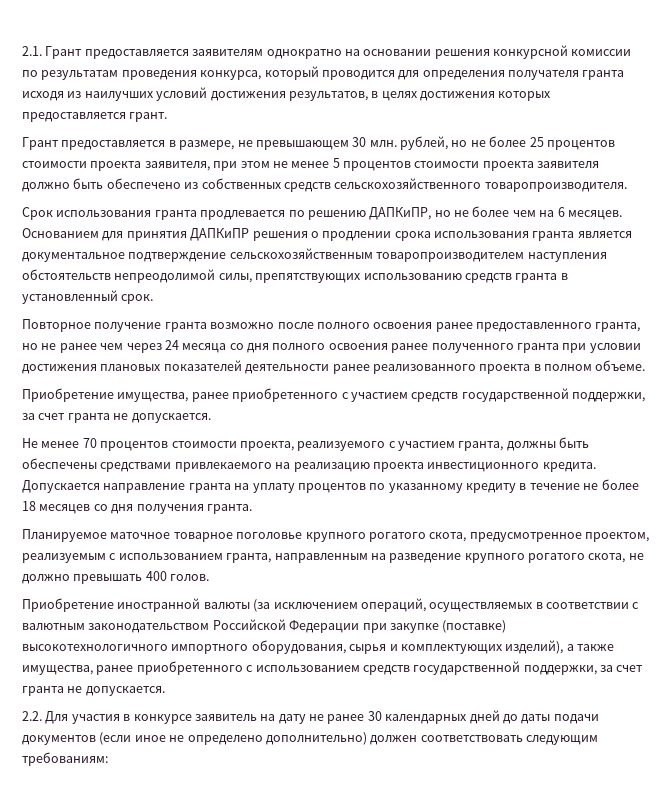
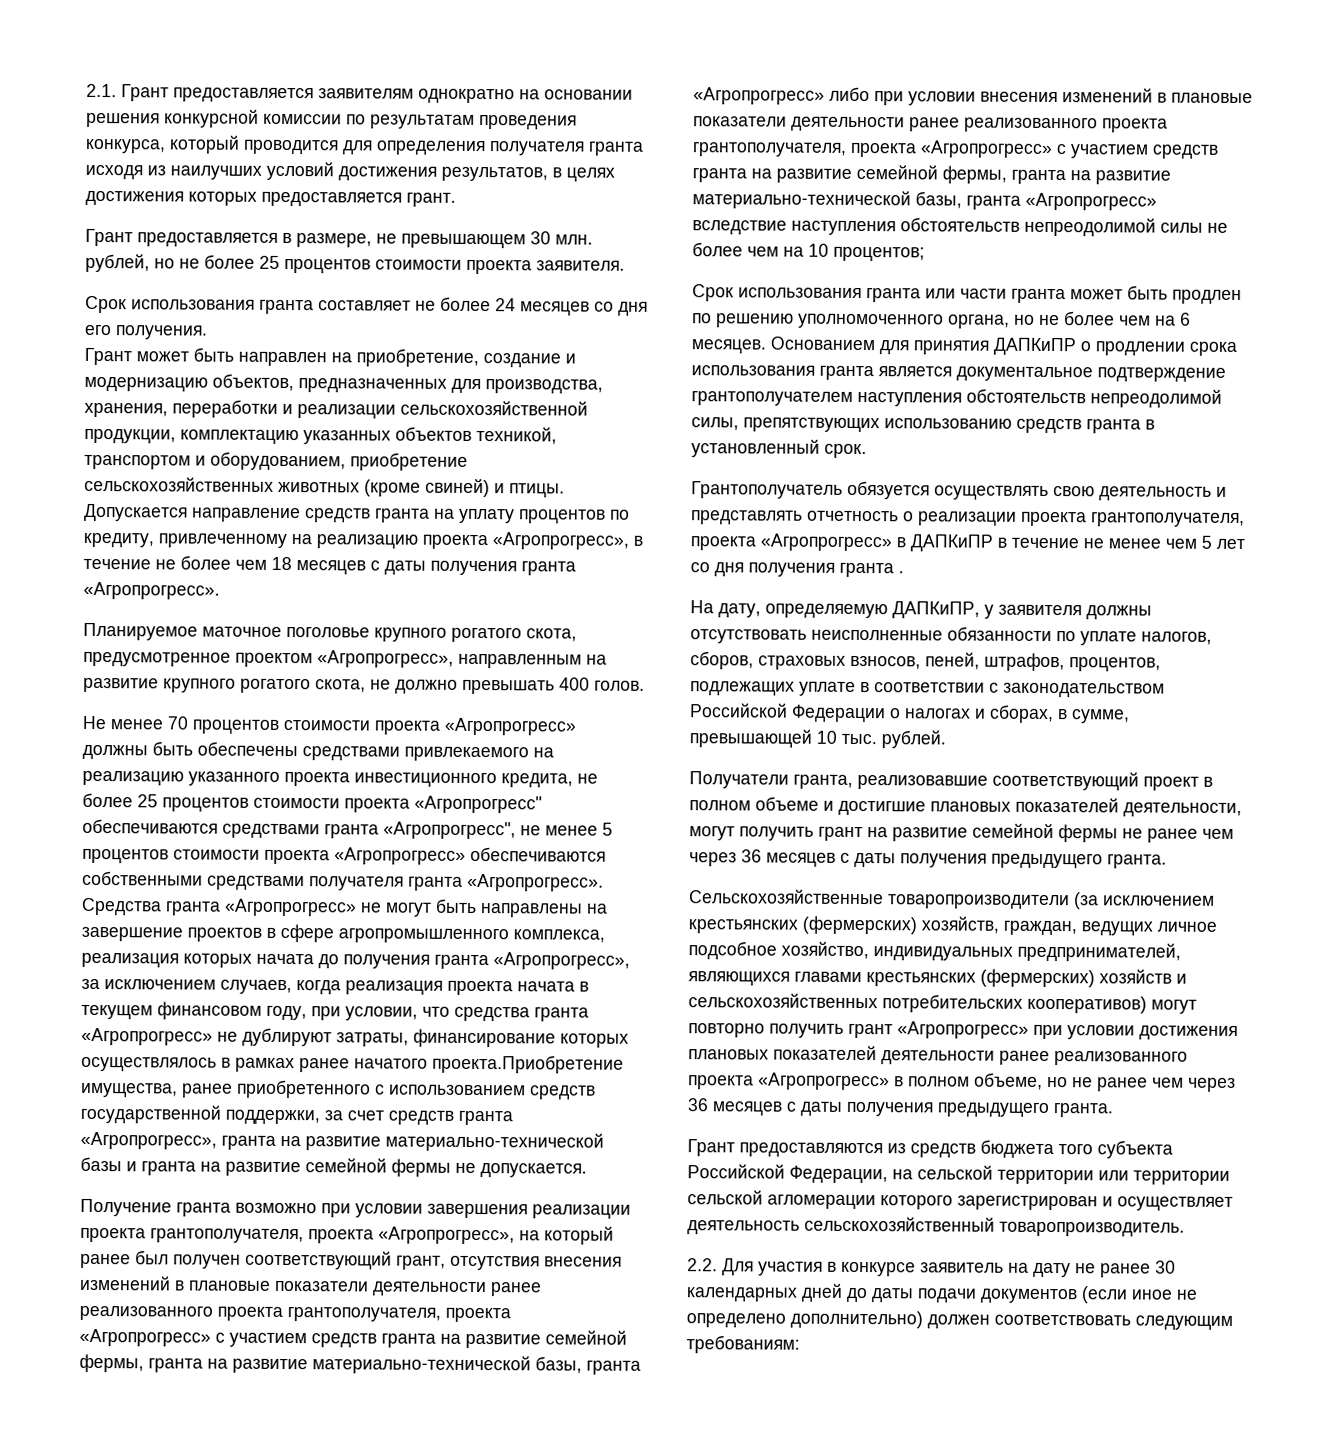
[144,161,270,171] заявителя, при этом -> [536,260,625,271] [85,295,648,316] [84,324,208,340] [84,347,576,368] [84,373,603,394] [84,399,588,419] [84,426,557,445] [84,451,468,471] [84,476,565,498] [84,503,630,524] [83,532,643,550] [83,555,576,576] [83,581,220,600] [83,622,577,643] [83,650,607,669] [83,677,645,695] [82,715,576,736] [82,741,554,762] [82,770,598,788] [82,792,542,814] [82,818,516,840] заявителя. // Срок использования гранта составляет не более 24 месяцев со дня его получения. // Грант может быть направлен на приобретение, создание и модернизацию объектов, предназначенных для производства, хранения, переработки и реализации сельскохозяйственной продукции, комплектацию указанных объектов техникой, транспортом и оборудованием, приобретение сельскохозяйственных животных (кроме свиней) и птицы. Допускается направление средств гранта на уплату процентов по кредиту, привлеченному на реализацию проекта «Агропрогресс», в течение не более чем 18 месяцев с даты получения гранта «Агропрогресс». // Планируемое маточное поголовье крупного рогатого скота, предусмотренное проектом «Агропрогресс», направленным на развитие крупного рогатого скота, не должно превышать 400 голов. // Не менее 70 процентов стоимости проекта «Агропрогресс» должны быть обеспечены средствами привлекаемого на реализацию указанного проекта инвестиционного кредита, не более 25 процентов стоимости проекта «Агропрогресс" обеспечиваются средствами гранта «Агропрогресс",
[537,161,600,168] [22,178,627,192] [22,207,432,220] заявителя должно быть обеспечено из собственных средств сельскохозяйственного товаропроизводителя. // Срок использования гранта продлевается по решению ДАПКиПР, -> [334,846,606,865] [82,870,604,892] [81,897,608,918] [81,923,605,944] [81,952,630,970] [81,978,589,996] [81,1001,589,1022] [81,1027,629,1048] [81,1054,624,1074] [81,1079,596,1100] [80,1104,513,1126] [80,1131,604,1152] [80,1156,587,1178] [80,1198,631,1219] [80,1226,614,1245] [80,1250,622,1271] [79,1275,542,1297] [79,1305,511,1323] [79,1328,627,1349] [79,1353,641,1375] [693,86,1253,106] [693,116,1168,133] [692,140,1219,159] [692,164,1171,185] [692,190,1157,211] [692,217,1228,237] [692,242,925,262] [692,284,1242,304] [692,313,1010,329] «Агропрогресс» обеспечиваются собственными средствами получателя гранта «Агропрогресс». Средства гранта «Агропрогресс» не могут быть направлены на завершение проектов в сфере агропромышленного комплекса, реализация которых начата до получения гранта «Агропрогресс», за исключением случаев, когда реализация проекта начата в текущем финансовом году, при условии, что средства гранта «Агропрогресс» не дублируют затраты, финансирование которых осуществлялось в рамках ранее начатого проекта.Приобретение имущества, ранее приобретенного с использованием средств государственной поддержки, за счет средств гранта «Агропрогресс», гранта на развитие материально-технической базы и гранта на развитие семейной фермы не допускается. // Получение гранта возможно при условии завершения реализации проекта грантополучателя, проекта «Агропрогресс», на который ранее был получен соответствующий грант, отсутствия внесения изменений в плановые показатели деятельности ранее реализованного проекта грантополучателя, проекта «Агропрогресс» с участием средств гранта на развитие семейной фермы, гранта на развитие материально-технической базы, гранта «Агропрогресс» либо при условии внесения изменений в плановые показатели деятельности ранее реализованного проекта грантополучателя, проекта «Агропрогресс» с участием средств гранта на развитие семейной фермы, гранта на развитие материально-технической базы, гранта «Агропрогресс» вследствие наступления обстоятельств непреодолимой силы не более чем на 10 процентов; // Срок использования гранта или части гранта может быть продлен по решению уполномоченного органа,
[252,231,308,241] решения -> (1076, 346) none
[229,248,525,262] сельскохозяйственным товаропроизводителем -> [691,391,853,406] грантополучателем
[22,319,641,332] [22,340,559,353] Повторное получение гранта возможно после полного освоения ранее предоставленного гранта, но не ранее чем через 24 месяца со дня полного освоения ранее полученного гранта -> [691,480,1227,501] [691,510,1245,528] [690,533,1245,552] [690,562,904,578] [690,600,1152,620] [690,626,1212,646] [690,651,1161,672] [690,681,1165,698] [690,703,1130,724] [689,729,946,749] [689,771,1213,791] [689,796,1242,818] [689,823,1234,843] [689,849,1167,869] [689,889,1215,910] [688,915,1217,936] [688,941,1181,962] [688,968,1187,988] [688,993,1197,1014] [688,1021,1029,1039] Грантополучатель обязуется осуществлять свою деятельность и представлять отчетность о реализации проекта грантополучателя, проекта «Агропрогресс» в ДАПКиПР в течение не менее чем 5 лет со дня получения гранта . // На дату, определяемую ДАПКиПР, у заявителя должны отсутствовать неисполненные обязанности по уплате налогов, сборов, страховых взносов, пеней, штрафов, процентов, подлежащих уплате в соответствии с законодательством Российской Федерации о налогах и сборах, в сумме, превышающей 10 тыс. рублей. // Получатели гранта, реализовавшие соответствующий проект в полном объеме и достигшие плановых показателей деятельности, могут получить грант на развитие семейной фермы не ранее чем через 36 месяцев с даты получения предыдущего гранта. // Сельскохозяйственные товаропроизводители (за исключением крестьянских (фермерских) хозяйств, граждан, ведущих личное подсобное хозяйство, индивидуальных предпринимателей, являющихся главами крестьянских (фермерских) хозяйств и сельскохозяйственных потребительских кооперативов) могут повторно получить грант «Агропрогресс»
[533,360,646,371] [22,388,645,402] [22,413,211,423] [22,437,590,451] [22,458,596,472] [22,479,639,493] [22,501,252,514] [22,529,649,542] [22,553,644,563] [22,571,210,584] [22,598,640,612] [22,619,507,633] [22,640,614,654] [22,661,644,675] [22,686,165,696] в полном объеме. // Приобретение имущества, ранее приобретенного с участием средств государственной поддержки, за счет гранта не допускается. // Не менее 70 процентов стоимости проекта, реализуемого с участием гранта, должны быть обеспечены средствами привлекаемого на реализацию проекта инвестиционного кредита. Допускается направление гранта на уплату процентов по указанному кредиту в течение не более 18 месяцев со дня получения гранта. // Планируемое маточное товарное поголовье крупного рогатого скота, предусмотренное проектом, реализуемым с использованием гранта, направленным на разведение крупного рогатого скота, не должно превышать 400 голов. // Приобретение иностранной валюты (за исключением операций, осуществляемых в соответствии с валютным законодательством Российской Федерации при закупке (поставке) высокотехнологичного импортного оборудования, сырья и комплектующих изделий), а также имущества, ранее приобретенного с использованием средств государственной поддержки, за счет гранта не допускается. -> [758,1072,1236,1092] [687,1098,1113,1118] [687,1139,1173,1159] [687,1164,1230,1185] [687,1190,1233,1211] [687,1216,1185,1237] «Агропрогресс» в полном объеме, но не ранее чем через 36 месяцев с даты получения предыдущего гранта. // Грант предоставляются из средств бюджета того субъекта Российской Федерации, на сельской территории или территории сельской агломерации которого зарегистрирован и осуществляет деятельность сельскохозяйственный товаропроизводитель.

